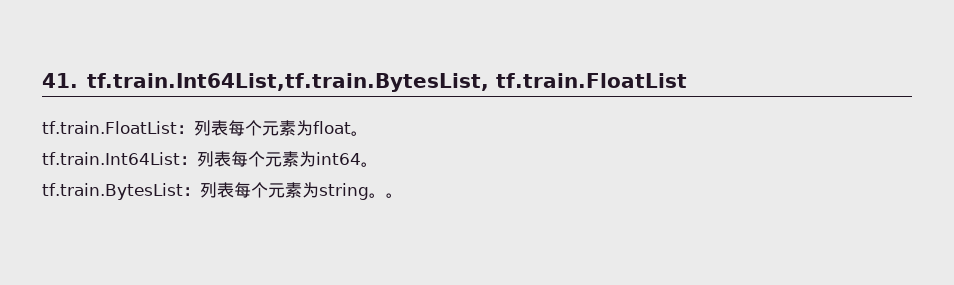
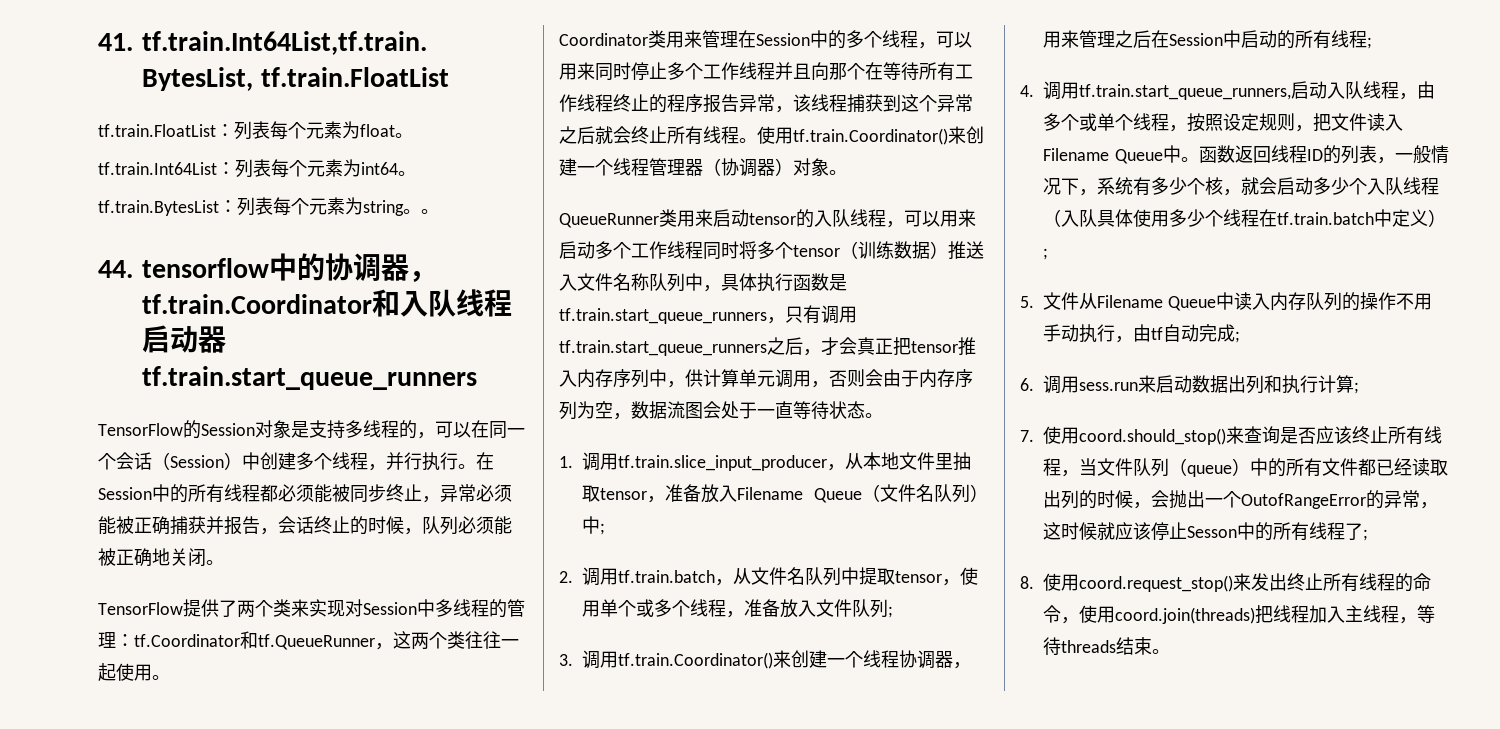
(403, 195) none -> [98,253,437,283] [142,289,512,317] [142,325,226,353] [142,366,477,390] [98,420,525,439] [98,452,494,471] [98,484,512,503] [98,516,512,535] [98,548,224,567] [98,599,525,618] [98,631,519,650] [98,663,170,681] [559,30,972,49] [559,62,973,81] [559,94,973,113] [559,126,984,145] [559,158,847,177] [559,209,976,228] [559,241,984,260] [559,273,847,292] [559,305,857,324] [559,337,976,356] [559,369,973,388] [559,401,883,420] [559,452,971,471] [582,484,988,503] [582,516,605,535] [559,567,978,586] [582,599,893,618] [559,650,971,669] [1043,30,1372,49] [1020,81,1435,100] [1043,113,1403,132] [1043,145,1449,164] [1043,177,1439,196] [1043,209,1446,227] [1043,248,1048,260] [1020,292,1432,311] [1043,324,1240,343] [1020,375,1359,394] [1020,426,1442,445] [1043,458,1448,477] [1043,490,1438,509] [1043,522,1368,541] [1020,573,1431,592] [1043,605,1435,624] [1043,637,1170,656] // 44. tensorflow中的协调器，tf.train.Coordinator和入队线程启动器tf.train.start_queue_runners // TensorFlow的Session对象是支持多线程的，可以在同一个会话（Session）中创建多个线程，并行执行。在Session中的所有线程都必须能被同步终止，异常必须能被正确捕获并报告，会话终止的时候，队列必须能被正确地关闭。 // TensorFlow提供了两个类来实现对Session中多线程的管理：tf.Coordinator和tf.QueueRunner，这两个类往往一起使用。 // Coordinator类用来管理在Session中的多个线程，可以用来同时停止多个工作线程并且向那个在等待所有工作线程终止的程序报告异常，该线程捕获到这个异常之后就会终止所有线程。使用tf.train.Coordinator()来创建一个线程管理器（协调器）对象。 // QueueRunner类用来启动tensor的入队线程，可以用来启动多个工作线程同时将多个tensor（训练数据）推送入文件名称队列中，具体执行函数是tf.train.start_queue_runners，只有调用tf.train.start_queue_runners之后，才会真正把tensor推入内存序列中，供计算单元调用，否则会由于内存序列为空，数据流图会处于一直等待状态。 // 1.调用tf.train.slice_input_producer，从本地文件里抽取tensor，准备放入Filename Queue（文件名队列）中; // 2.调用tf.train.batch，从文件名队列中提取tensor，使用单个或多个线程，准备放入文件队列; // 3.调用tf.train.Coordinator()来创建一个线程协调器，用来管理之后在Session中启动的所有线程; // 4.调用tf.train.start_queue_runners,启动入队线程，由多个或单个线程，按照设定规则，把文件读入Filename Queue中。函数返回线程ID的列表，一般情况下，系统有多少个核，就会启动多少个入队线程（入队具体使用多少个线程在tf.train.batch中定义）; // 5.文件从Filename Queue中读入内存队列的操作不用手动执行，由tf自动完成; // 6.调用sess.run来启动数据出列和执行计算; // 7.使用coord.should_stop()来查询是否应该终止所有线程，当文件队列（queue）中的所有文件都已经读取出列的时候，会抛出一个OutofRangeError的异常，这时候就应该停止Sesson中的所有线程了; // 8.使用coord.request_stop()来发出终止所有线程的命令，使用coord.join(threads)把线程加入主线程，等待threads结束。

